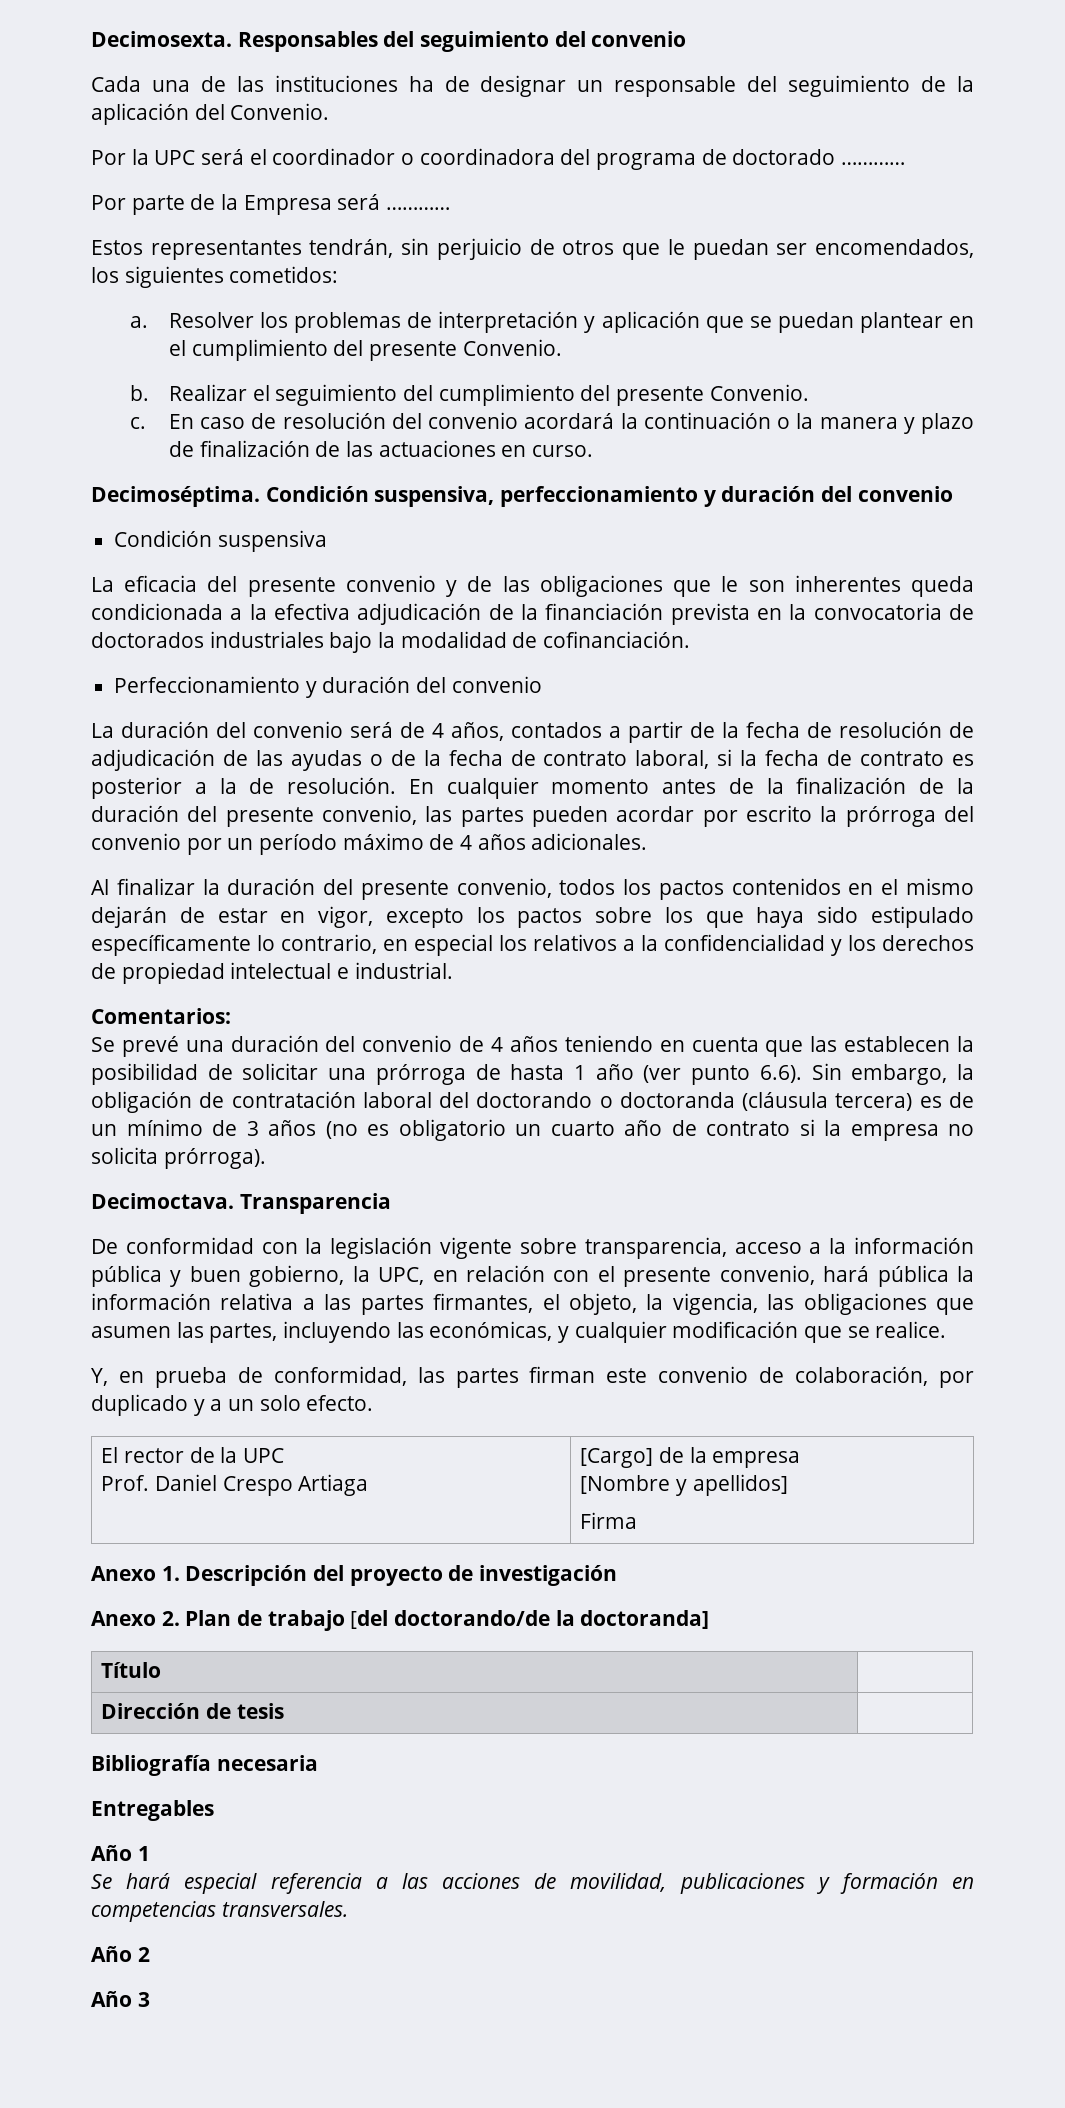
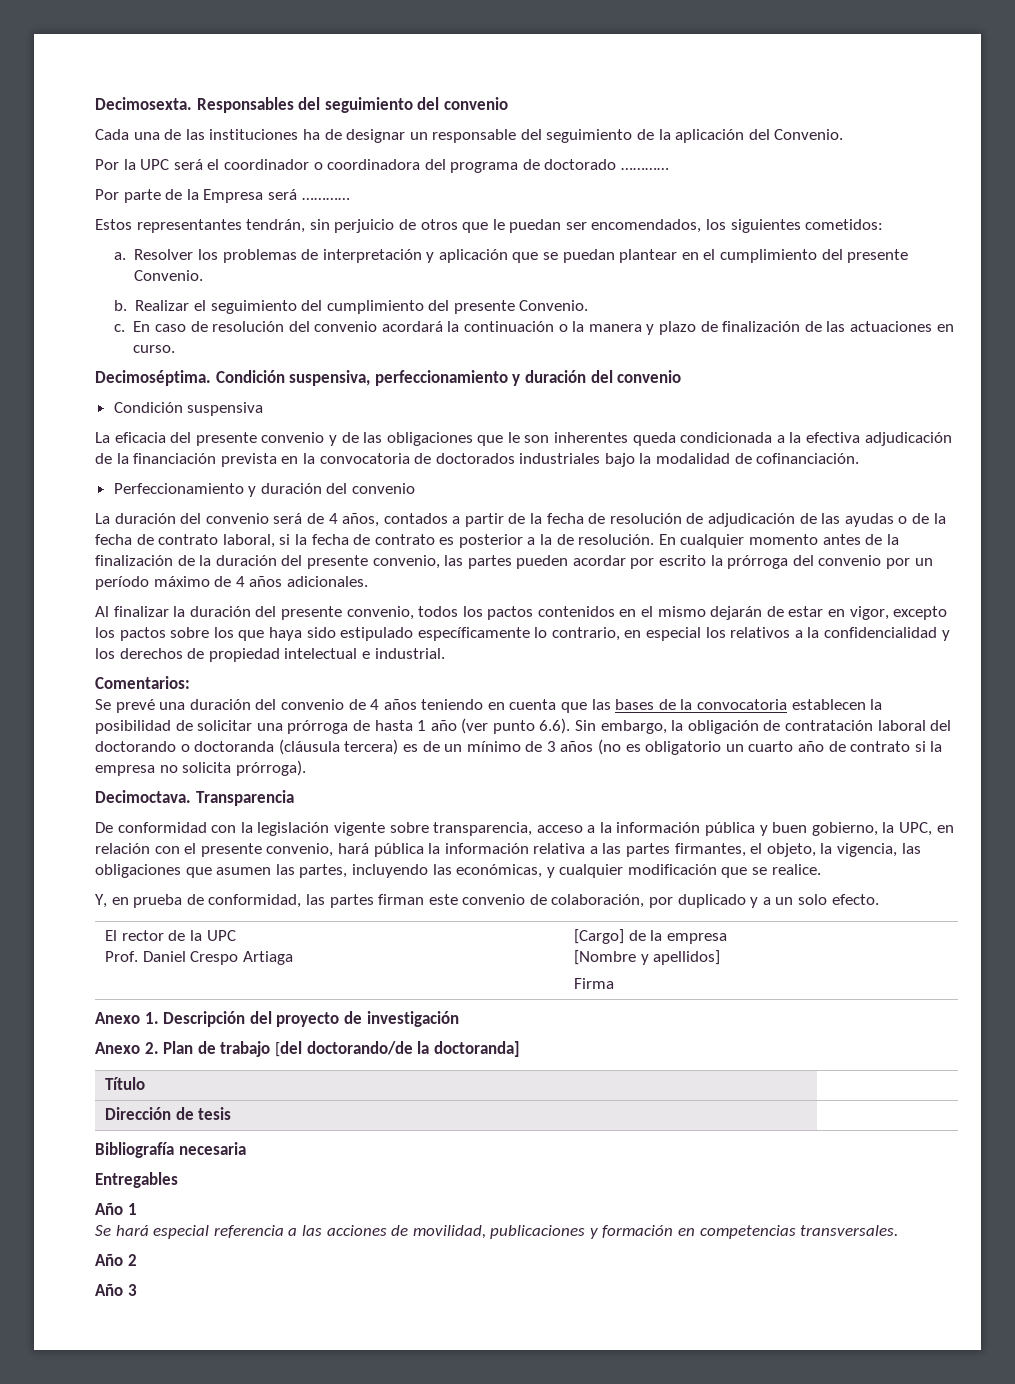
(838, 1044) none -> [615,699,788,710] bases de la convocatoria

